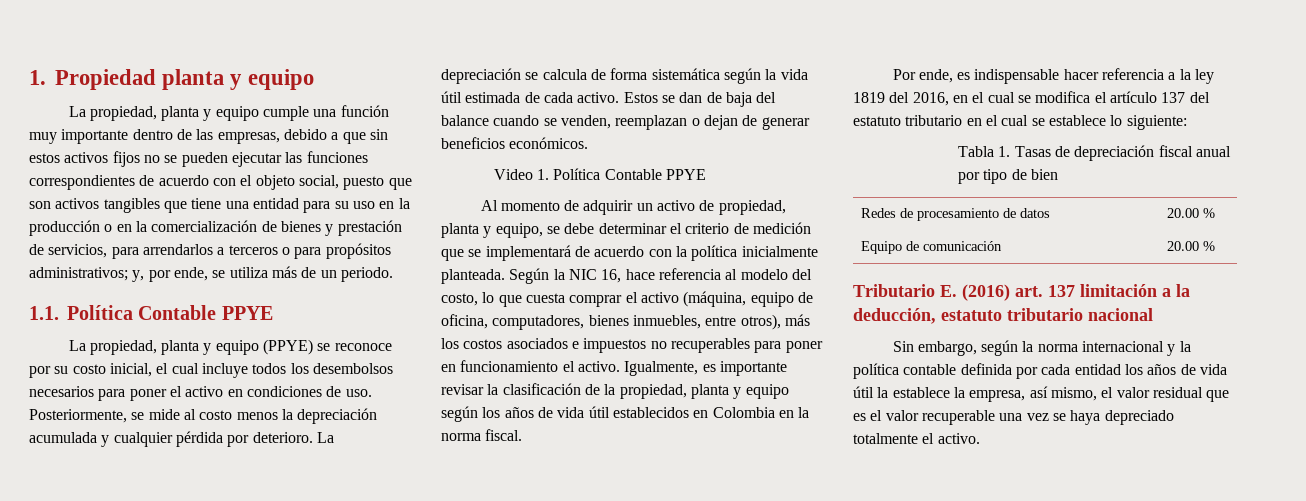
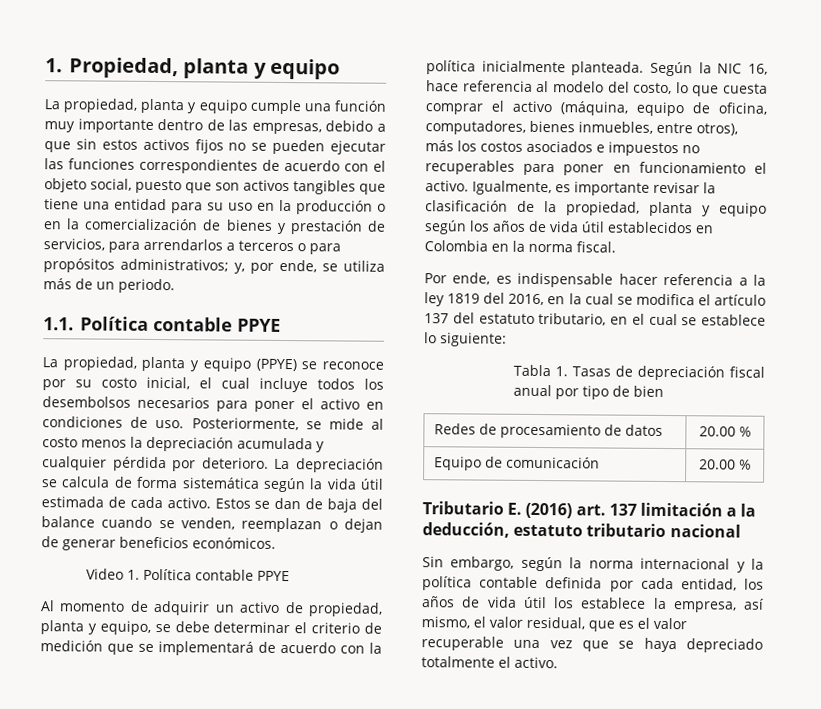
[29,69,157,90] 1. Propiedad -> [45,57,179,79] 1. Propiedad,
[138,305,217,320] Contable -> [153,316,233,332] contable
[604,169,662,180] Contable -> [194,569,254,581] contable
[972,92,985,103] el -> [568,293,582,305] la
[905,115,963,126] tributario -> [538,313,607,326] tributario,
[1074,364,1227,375] [853,386,889,398] entidad los años de vida útil la -> [680,578,764,591] [422,596,574,609] entidad, los años de vida útil los
[1152,387,1203,398] residual -> [526,616,585,630] residual,
(1049, 417) none -> [582,640,609,652] que

